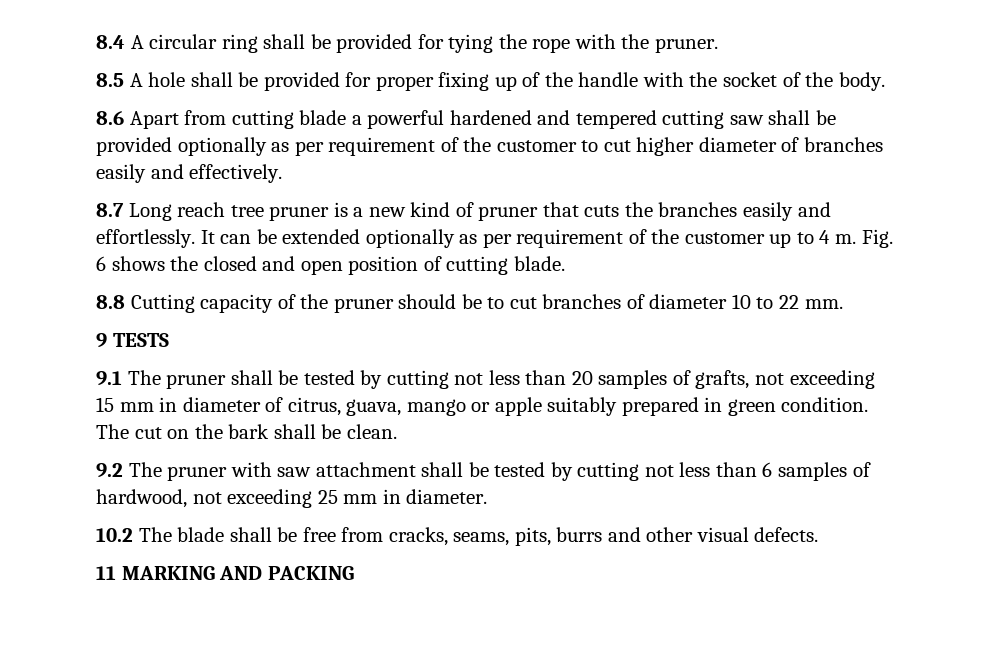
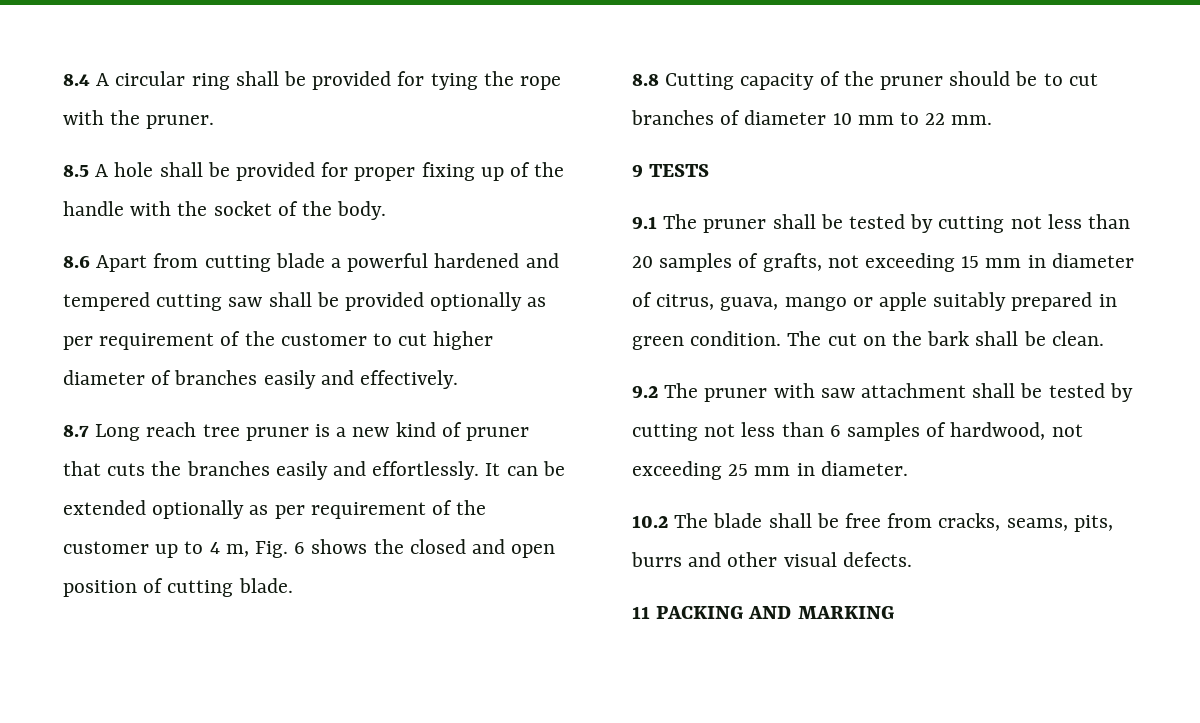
[835,234,857,244] m. -> [225,544,249,557] m,
(751, 301) none -> [857,115,894,125] mm
[121,566,354,580] MARKING AND PACKING -> [656,606,894,619] PACKING AND MARKING

